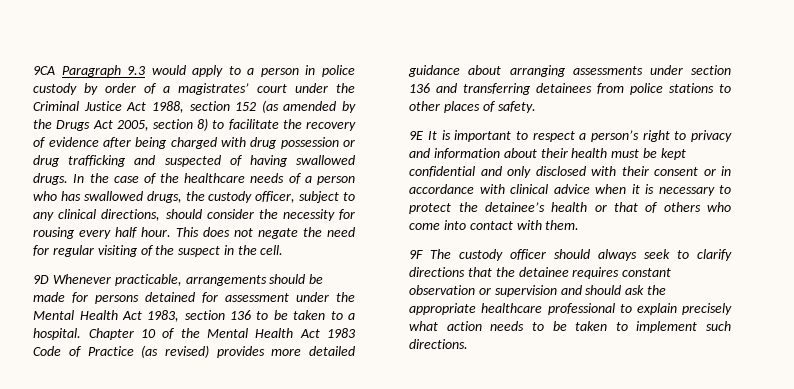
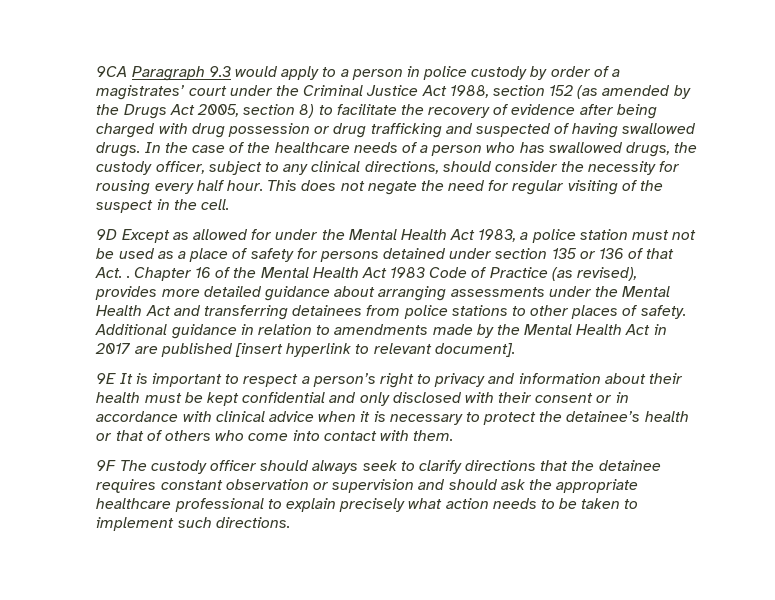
[52,274,324,286] [33,292,290,304] Whenever practicable, arrangements should be made for persons detained for assessment -> [121,229,273,243] Except as allowed for
[184,310,356,320] [33,328,156,340] section 136 to be taken to a hospital. Chapter 10 -> [520,229,697,243] [96,248,675,262] [95,267,211,281] a police station must not be used as a place of safety for persons detained under section 135 or 136 of that Act. . Chapter 16
[164,345,209,358] revised) -> [577,267,638,281] revised),
[691,65,731,75] [409,83,431,93] section 136 -> [594,286,671,297] [96,305,171,316] the Mental Health Act
(536, 107) none -> [95,324,667,339] [95,343,515,357] Additional guidance in relation to amendments made by the Mental Health Act in 2017 are published [insert hyperlink to relevant document].

